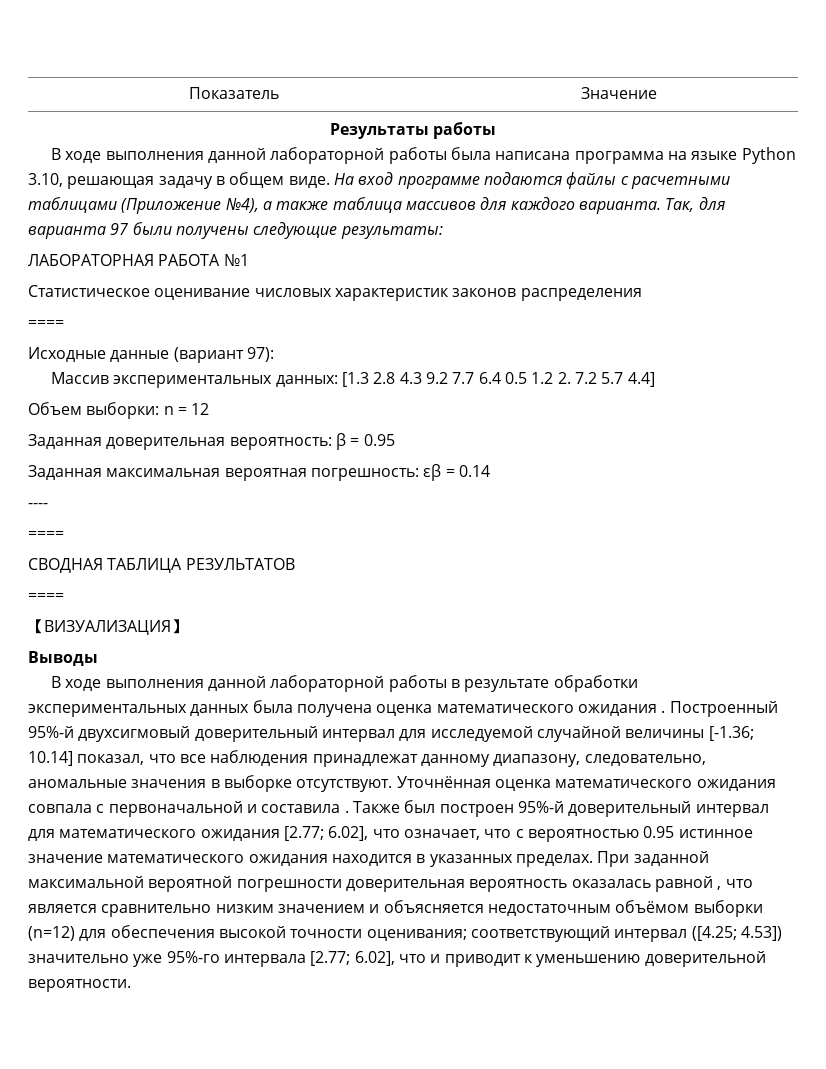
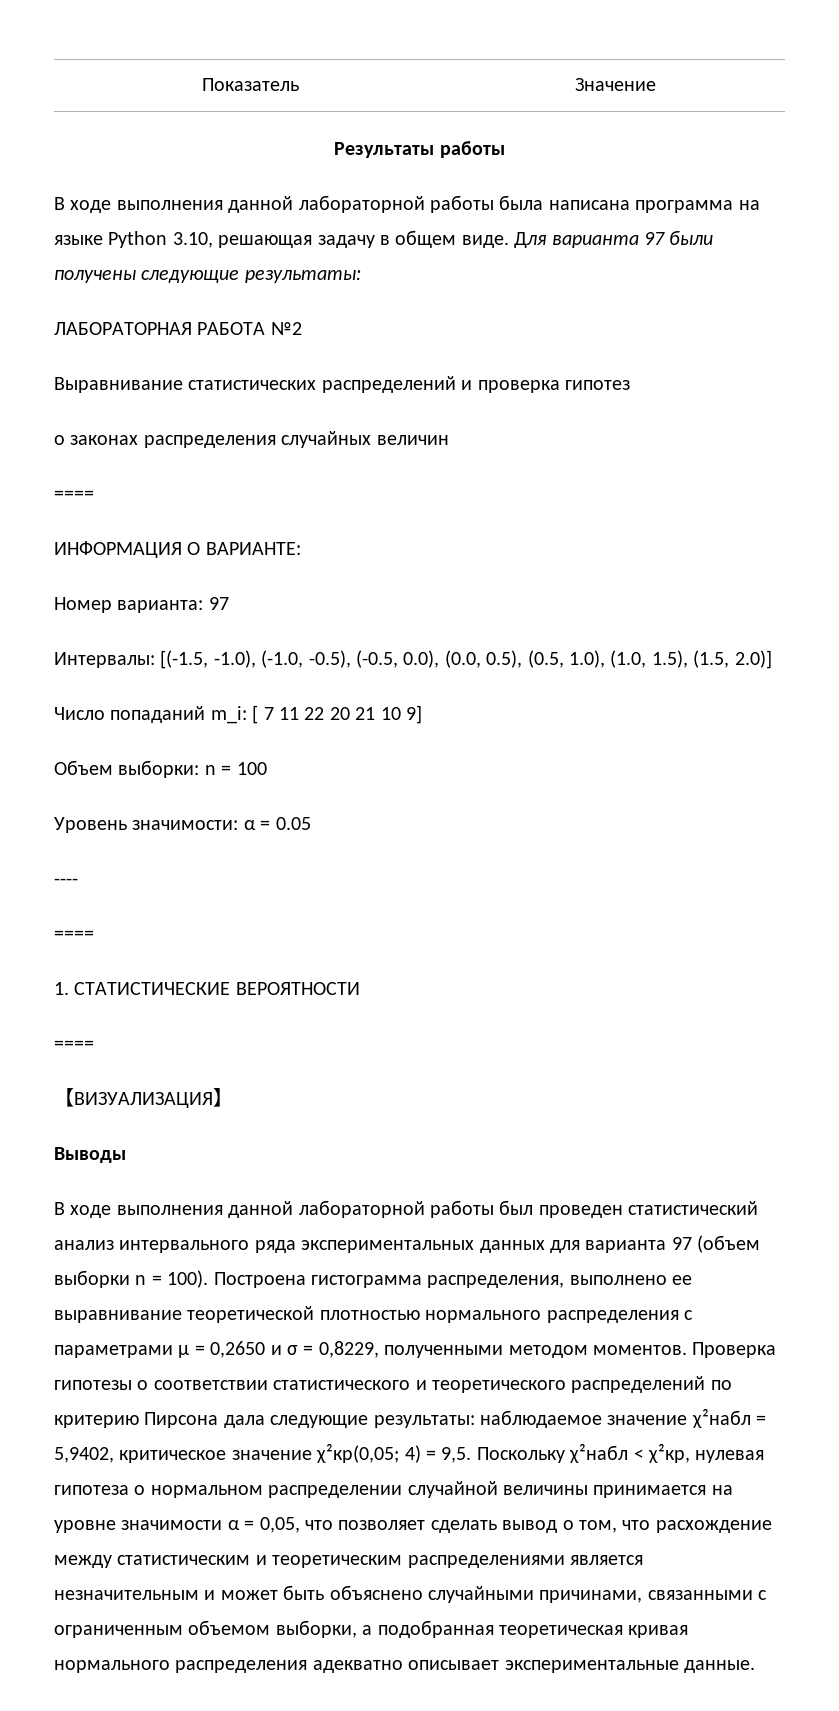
[333,172,730,189] [28,197,725,214] На вход программе подаются файлы с расчетными таблицами (Приложение №4), а также таблица массивов для каждого варианта. Так, для -> [514,232,547,248] Для
[223,254,249,266] [28,285,642,301] [28,320,64,328] [28,347,274,363] [51,372,655,388] [28,402,210,419] [28,433,395,450] [28,464,490,481] №1 // Статистическое оценивание числовых характеристик законов распределения // ==== // Исходные данные (вариант 97): // Массив экспериментальных данных: [1.3 2.8 4.3 9.2 7.7 6.4 0.5 1.2 2. 7.2 5.7 4.4] // Объем выборки: n = 12 // Заданная доверительная вероятность: β = 0.95 // Заданная максимальная вероятная погрешность: εβ = 0.14 -> [270,322,302,335] [54,376,630,393] [54,431,449,448] [54,490,94,500] [54,541,301,558] [54,597,229,613] [54,650,772,669] [54,705,422,724] [54,760,267,778] [54,817,311,833] №2 // Выравнивание статистических распределений и проверка гипотез // о законах распределения случайных величин // ==== // ИНФОРМАЦИЯ О ВАРИАНТЕ: // Номер варианта: 97 // Интервалы: [(-1.5, -1.0), (-1.0, -0.5), (-0.5, 0.0), (0.0, 0.5), (0.5, 1.0), (1.0, 1.5), (1.5, 2.0)] // Число попаданий m_i: [ 7 11 22 20 21 10 9] // Объем выборки: n = 100 // Уровень значимости: α = 0.05
[28,558,295,573] СВОДНАЯ ТАБЛИЦА РЕЗУЛЬТАТОВ -> [54,982,360,995] 1. СТАТИСТИЧЕСКИЕ ВЕРОЯТНОСТИ
[451,675,638,692] [28,700,778,717] [28,726,754,742] [28,750,706,767] [28,775,776,792] [28,800,769,817] [28,826,753,842] [28,851,709,867] [28,876,753,892] [28,900,763,917] [28,925,782,942] [28,951,766,967] [28,979,131,992] в результате обработки экспериментальных данных была получена оценка математического ожидания . Построенный 95%-й двухсигмовый доверительный интервал для исследуемой случайной величины [-1.36; 10.14] показал, что все наблюдения принадлежат данному диапазону, следовательно, аномальные значения в выборке отсутствуют. Уточнённая оценка математического ожидания совпала с первоначальной и составила . Также был построен 95%-й доверительный интервал для математического ожидания [2.77; 6.02], что означает, что с вероятностью 0.95 истинное значение математического ожидания находится в указанных пределах. При заданной максимальной вероятной погрешности доверительная вероятность оказалась равной , что является сравнительно низким значением и объясняется недостаточным объёмом выборки (n=12) для обеспечения высокой точности оценивания; соответствующий интервал ([4.25; 4.53]) значительно уже 95%-го интервала [2.77; 6.02], что и приводит к уменьшению доверительной вероятности. -> [499,1200,759,1218] [54,1235,761,1253] [54,1270,693,1288] [54,1306,693,1323] [54,1341,777,1358] [54,1376,732,1393] [54,1408,767,1428] [54,1443,765,1463] [54,1481,733,1498] [54,1517,772,1533] [54,1555,643,1568] [54,1585,768,1603] [54,1620,689,1638] [54,1660,755,1673] был проведен статистический анализ интервального ряда экспериментальных данных для варианта 97 (объем выборки n = 100). Построена гистограмма распределения, выполнено ее выравнивание теоретической плотностью нормального распределения с параметрами μ = 0,2650 и σ = 0,8229, полученными методом моментов. Проверка гипотезы о соответствии статистического и теоретического распределений по критерию Пирсона дала следующие результаты: наблюдаемое значение χ²набл = 5,9402, критическое значение χ²кр(0,05; 4) = 9,5. Поскольку χ²набл < χ²кр, нулевая гипотеза о нормальном распределении случайной величины принимается на уровне значимости α = 0,05, что позволяет сделать вывод о том, что расхождение между статистическим и теоретическим распределениями является незначительным и может быть объяснено случайными причинами, связанными с ограниченным объемом выборки, а подобранная теоретическая кривая нормального распределения адекватно описывает экспериментальные данные.

